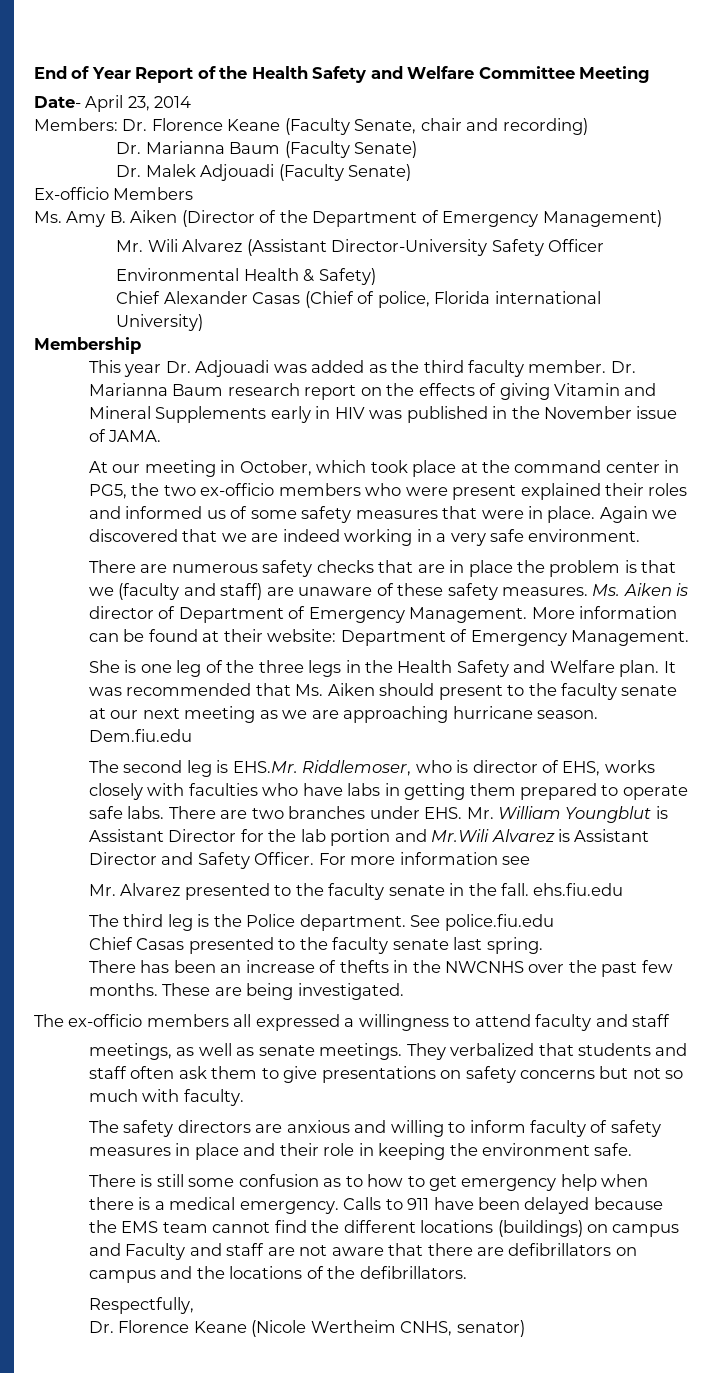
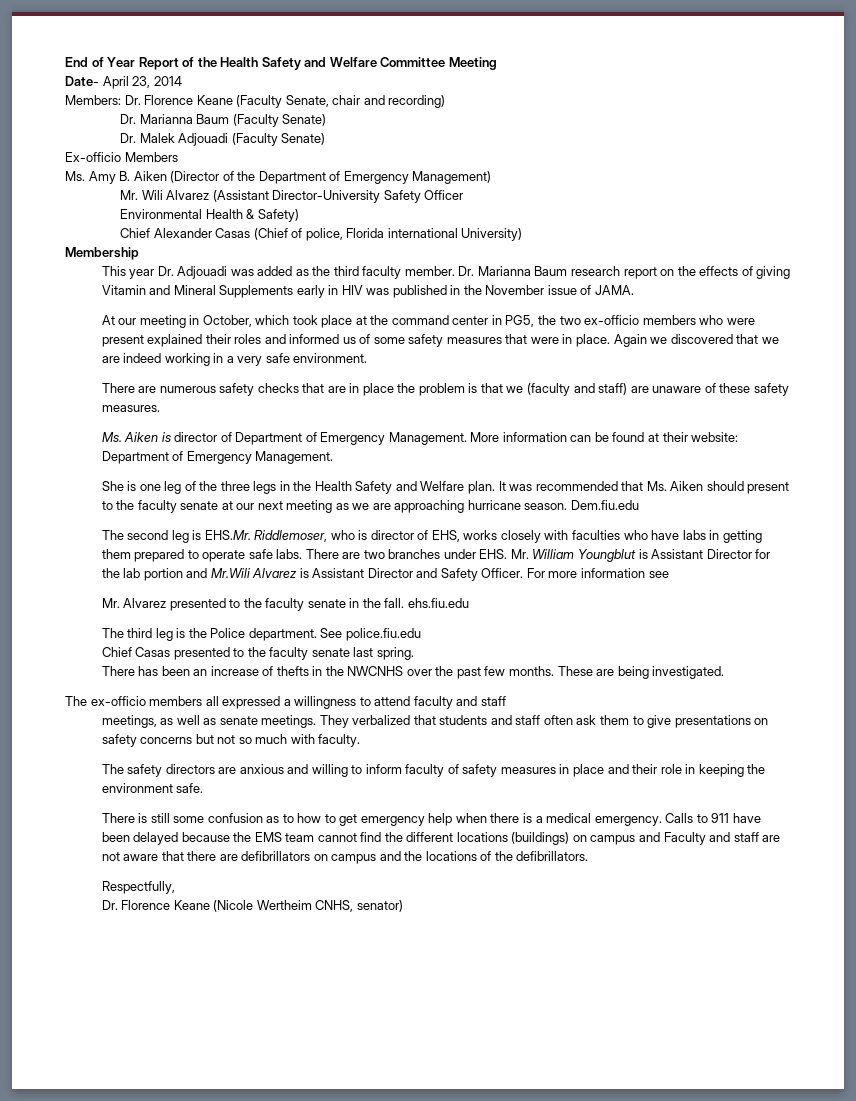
(589, 591) none -> (160, 408) //

